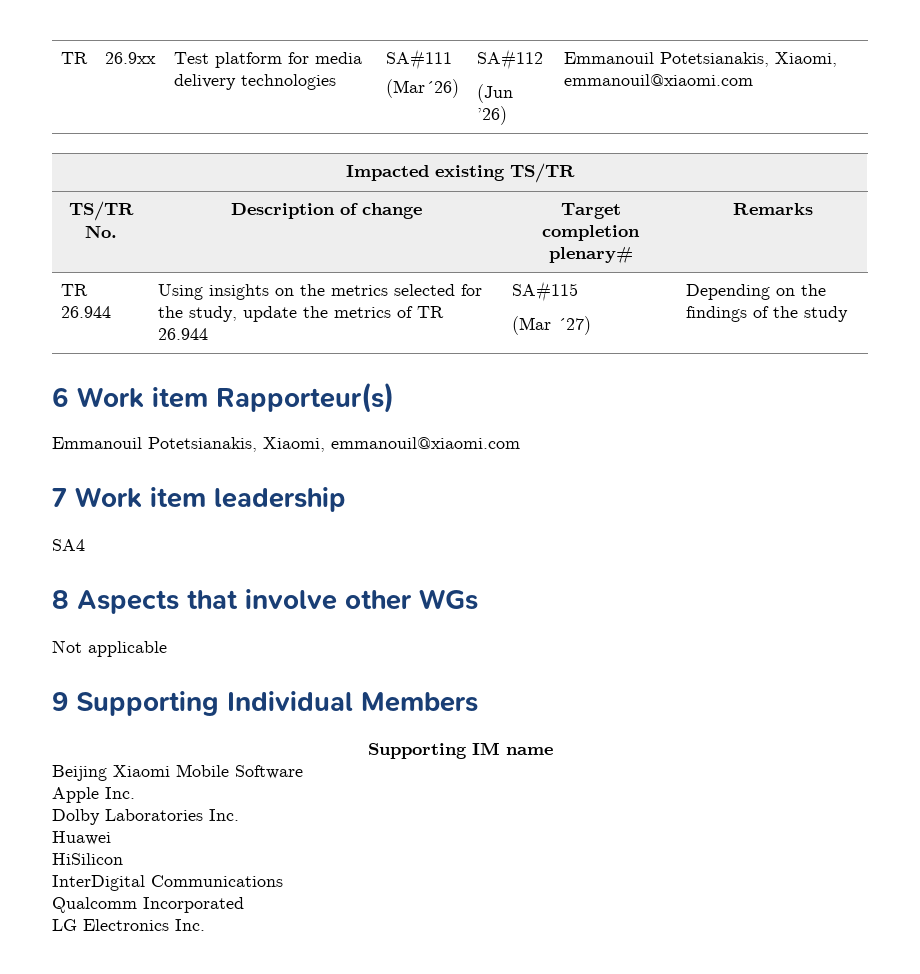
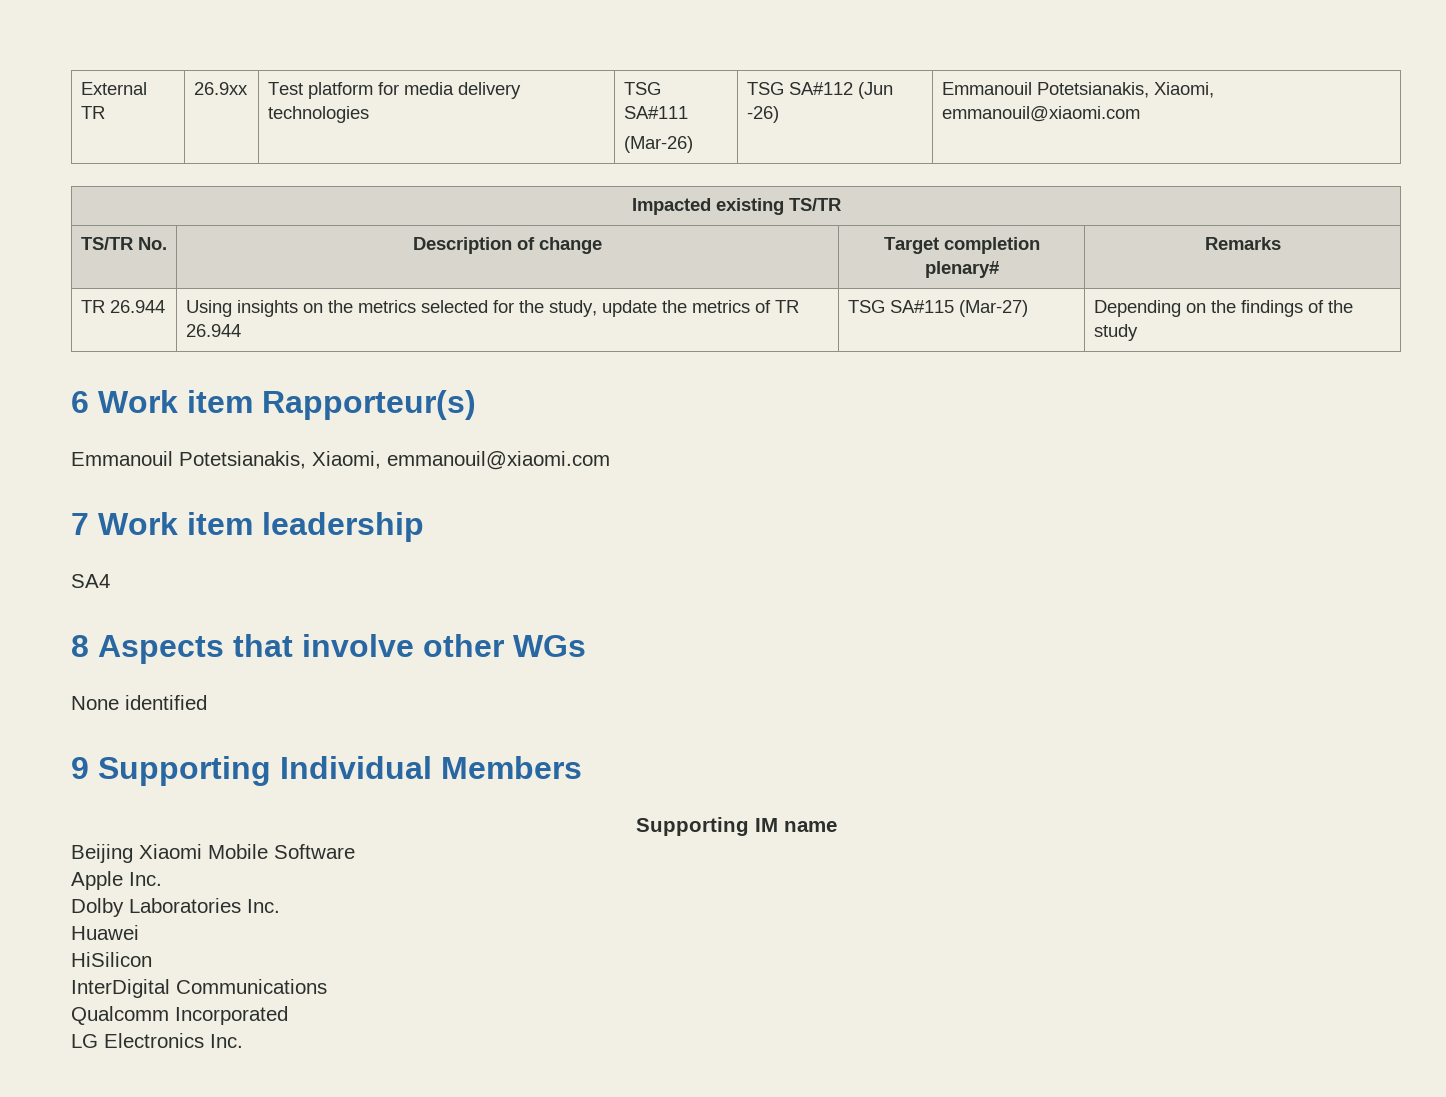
(60, 58) none -> [80,82,147,95] External
(336, 82) none -> [623,82,661,95] TSG
[385,79,459,98] (Mar´26) | -> [623,136,693,153] [746,82,784,95] (Mar-26) | TSG
[476,84,513,103] [476,106,507,125] // (Jun ’26) -> [857,82,893,99] [746,106,779,123] (Jun -26)
(208, 334) none -> [847,300,885,313] TSG
[511,316,591,335] // (Mar ´27) -> [958,300,1028,317] (Mar-27)
[52,640,167,657] Not applicable -> [71,695,207,710] None identified

